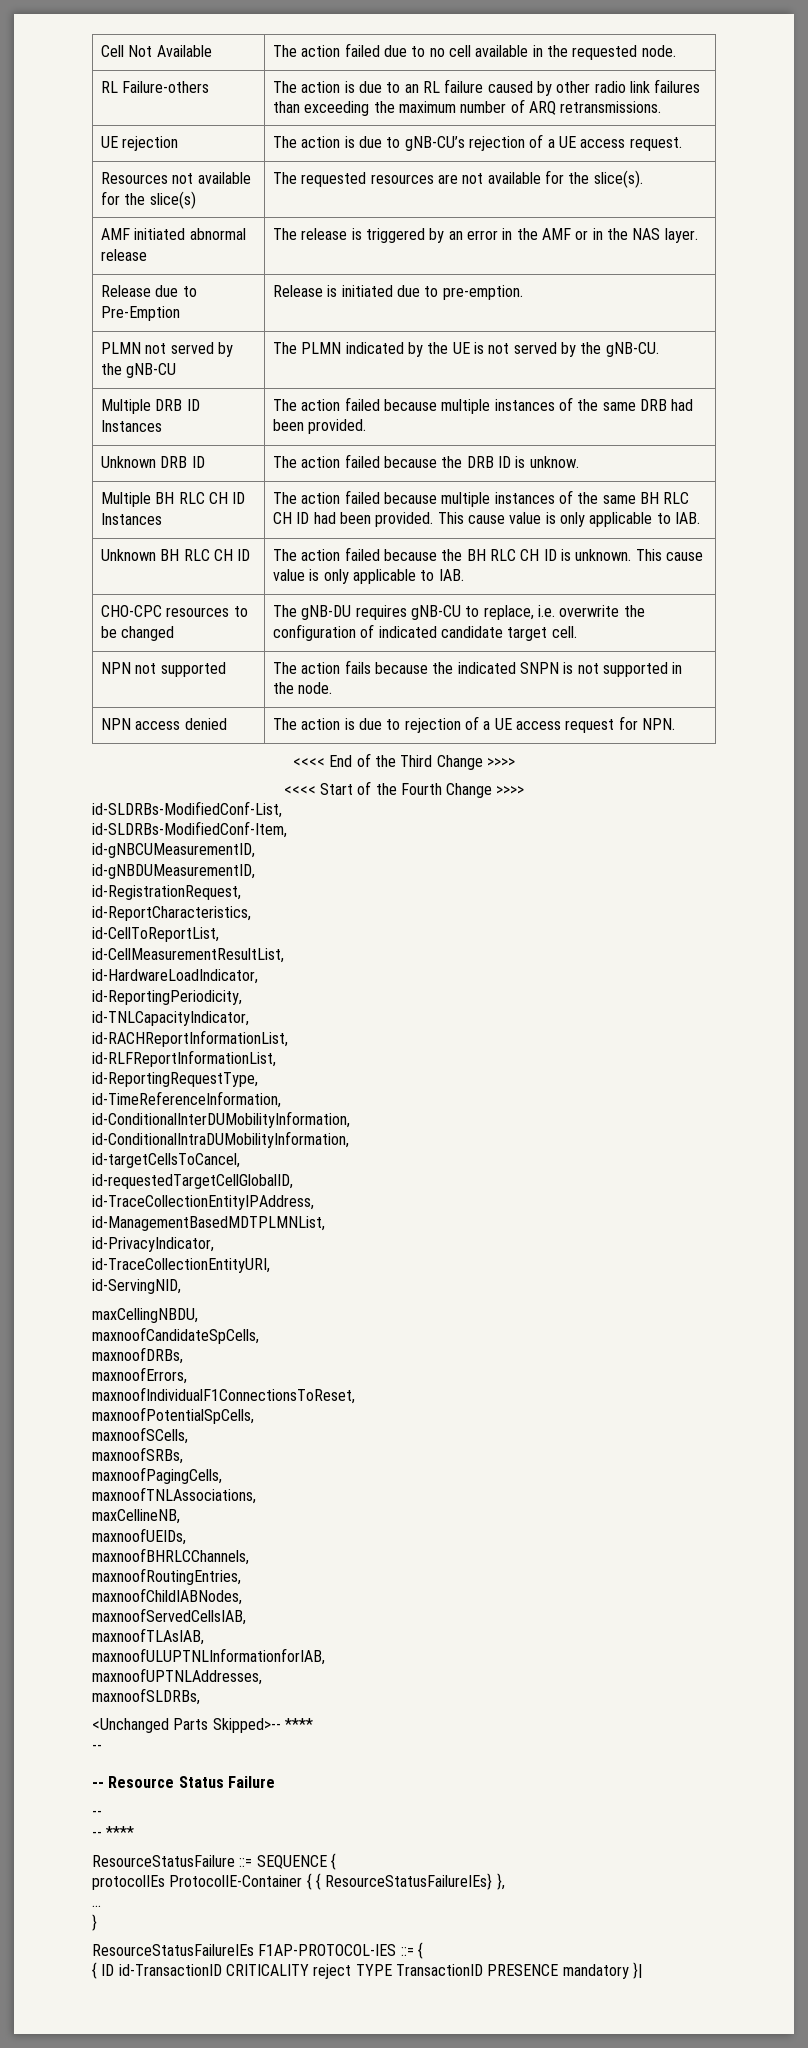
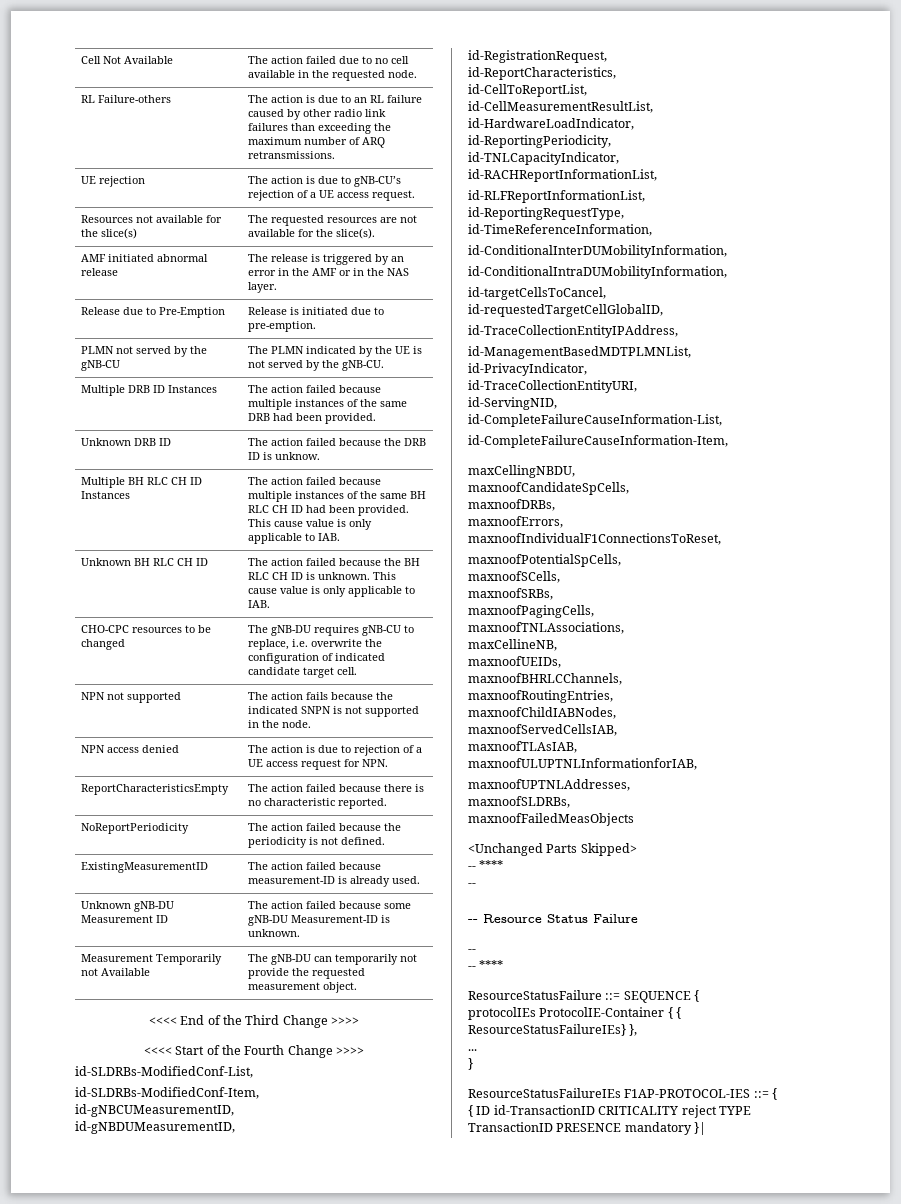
(675, 724) none -> [81,784,230,795] [248,784,425,792] [248,798,388,809] [81,823,190,834] [248,823,402,831] [248,837,386,848] [81,862,209,873] [248,862,382,870] [248,876,421,887] [81,901,175,912] [81,915,169,923] [248,901,412,909] [248,915,391,926] [248,929,301,937] [81,954,223,965] [81,968,151,976] [248,954,418,965] [248,968,366,979] [248,982,358,993] // ReportCharacteristicsEmpty | The action failed because there is no characteristic reported. // NoReportPeriodicity | The action failed because the periodicity is not defined. // ExistingMeasurementID | The action failed because measurement-ID is already used. // Unknown gNB-DU Measurement ID | The action failed because some gNB-DU Measurement-ID is unknown. // Measurement Temporarily not Available | The gNB-DU can temporarily not provide the requested measurement object.
(181, 1286) none -> [468,414,722,427] [468,435,728,448] // id-CompleteFailureCauseInformation-List, // id-CompleteFailureCauseInformation-Item,
(200, 1696) none -> [468,813,634,826] // maxnoofFailedMeasObjects
[212,1718,281,1733] Skipped>-- -> [580,843,637,856] [468,866,476,870] Skipped> // --

